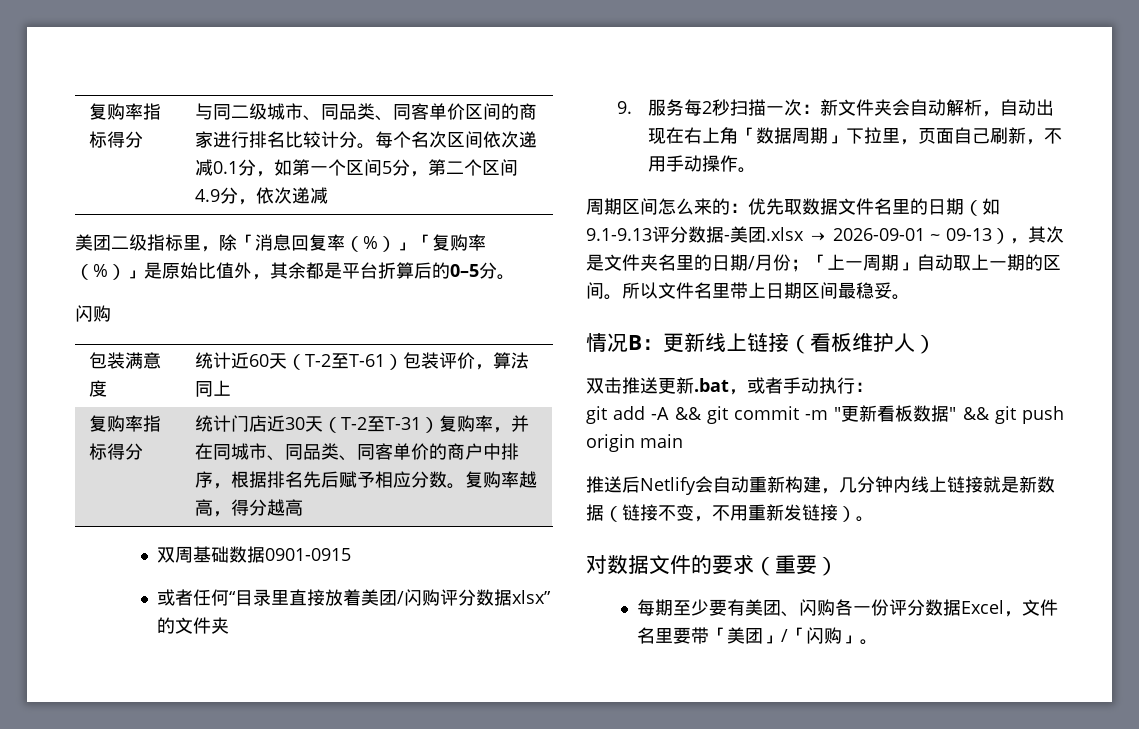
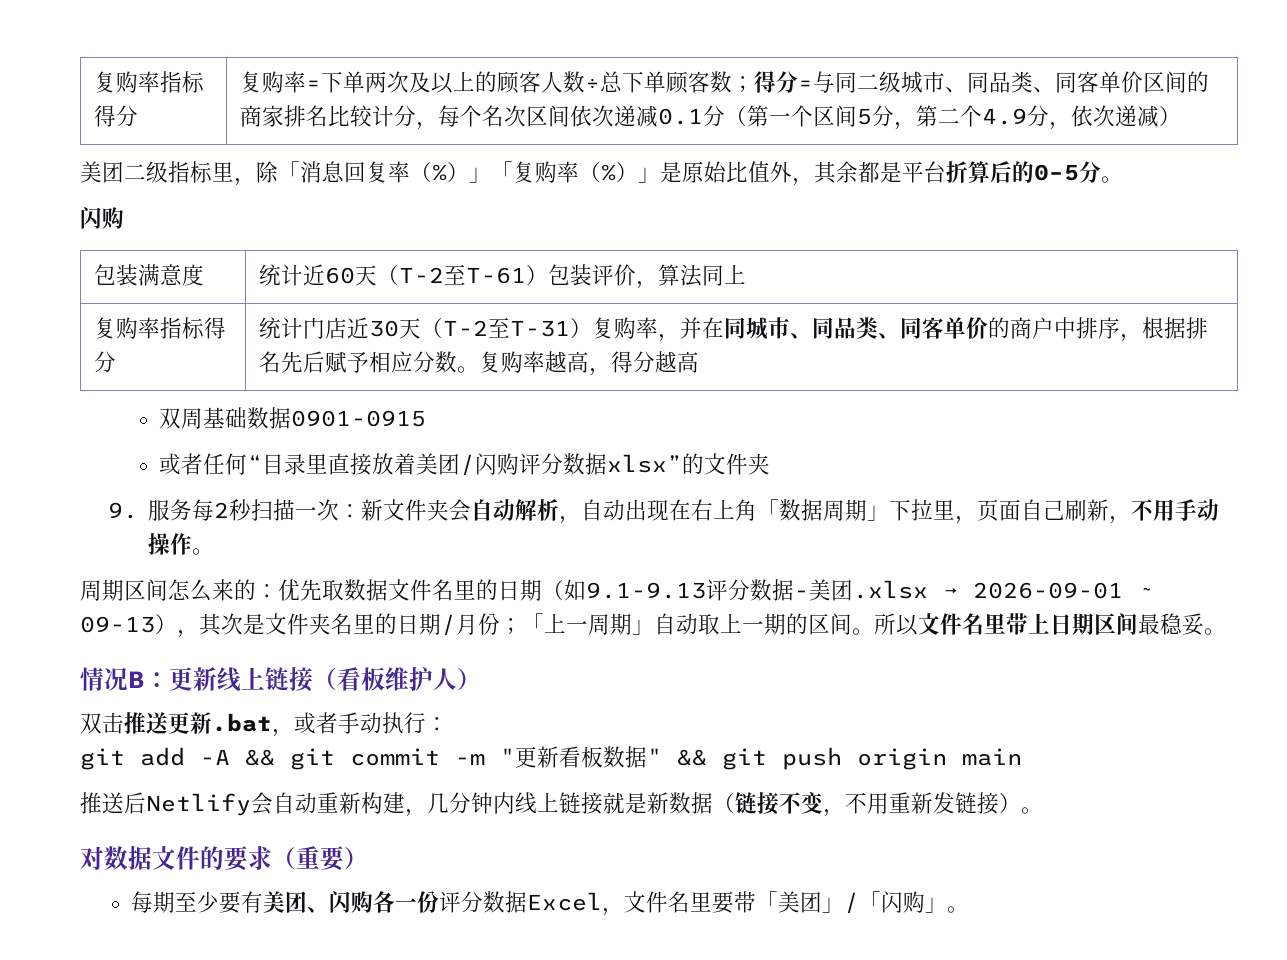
[89,103,162,120] [89,131,144,148] 复购率指标得分 | -> [94,71,206,93] [94,105,139,127] [240,71,814,94] 复购率指标得分 | 复购率=下单两次及以上的顾客人数÷总下单顾客数；得分=
[213,131,250,148] 进行 -> (285, 116) none
[357,143,376,149] 。 -> [416,122,439,130] ，
[256,159,293,177] ，如 -> [725,106,748,127] （
[482,159,519,176] 区间 -> (983, 116) none
(329, 195) none -> [1159,106,1182,127] ）

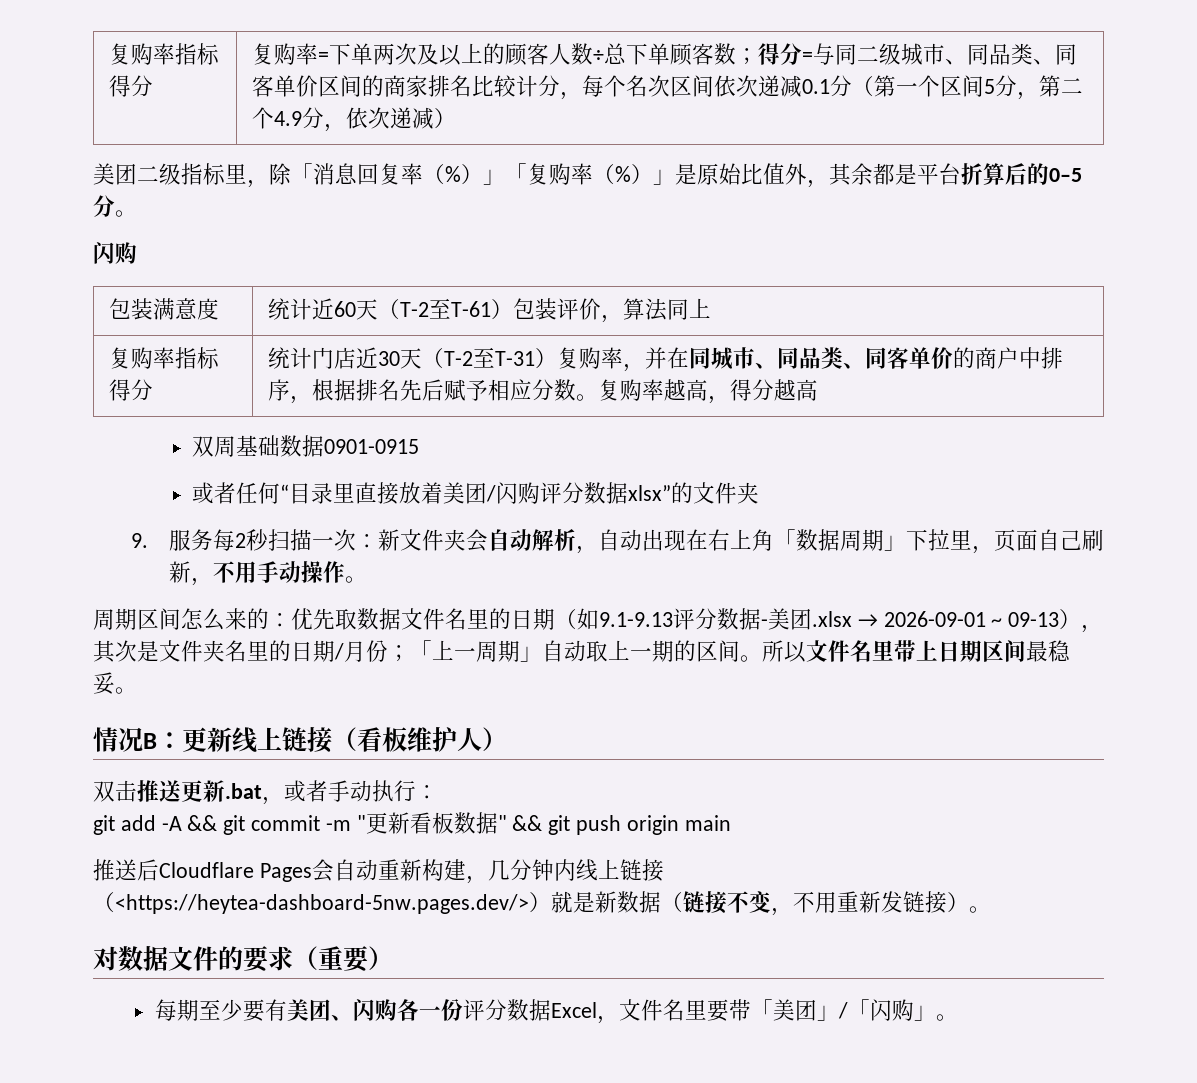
[146,793,251,816] Netlify -> [159,862,312,882] Cloudflare Pages
(603, 803) none -> [93,892,551,914] （<https://heytea-dashboard-5nw.pages.dev/>）

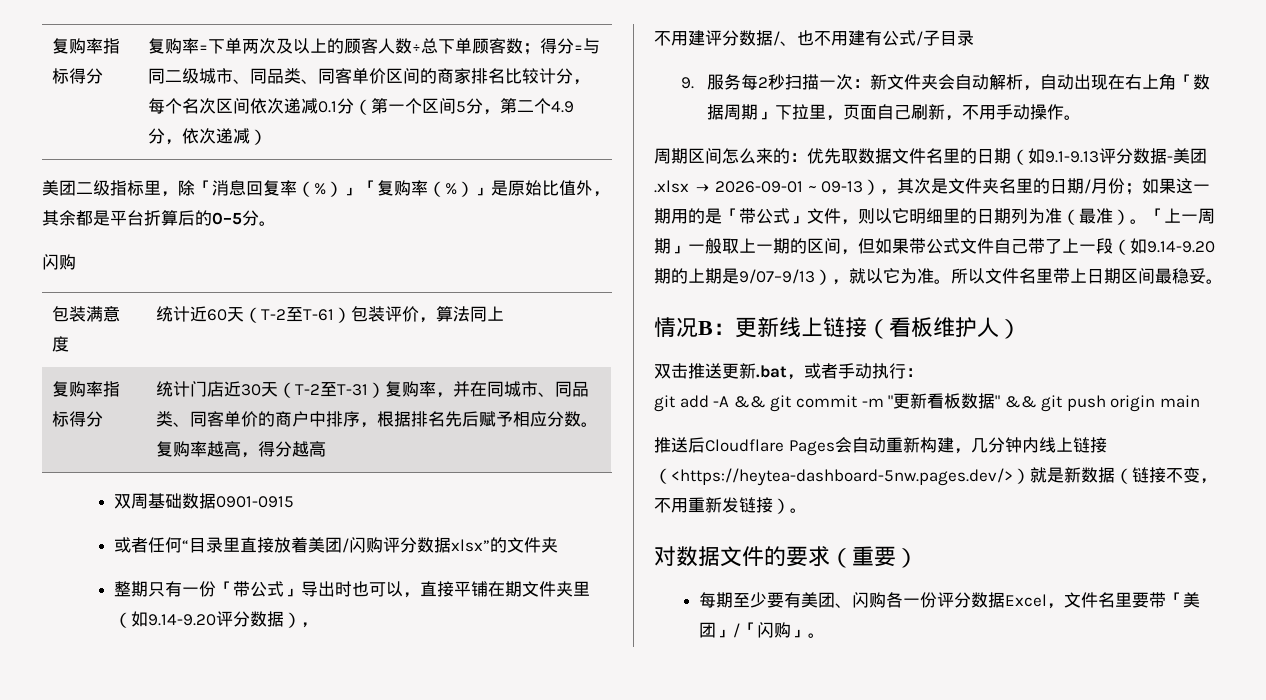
(760, 493) none -> [113,581,590,598] [113,611,318,628] [654,30,974,46] // 整期只有一份「带公式」导出时也可以，直接平铺在期文件夹里（如9.14-9.20评分数据）， // 不用建评分数据/、也不用建有公式/子目录
(410, 653) none -> [1142,178,1211,194] [654,208,1147,225] 如果这一期用的是「带公式」文件，则以它明细里的日期列为准（最准）。
[542,640,586,662] 自动 -> [688,238,722,254] 一般
(740, 651) none -> [841,238,1215,255] [654,268,934,285] ，但如果带公式文件自己带了上一段（如9.14-9.20期的上期是9/07–9/13），就以它为准

